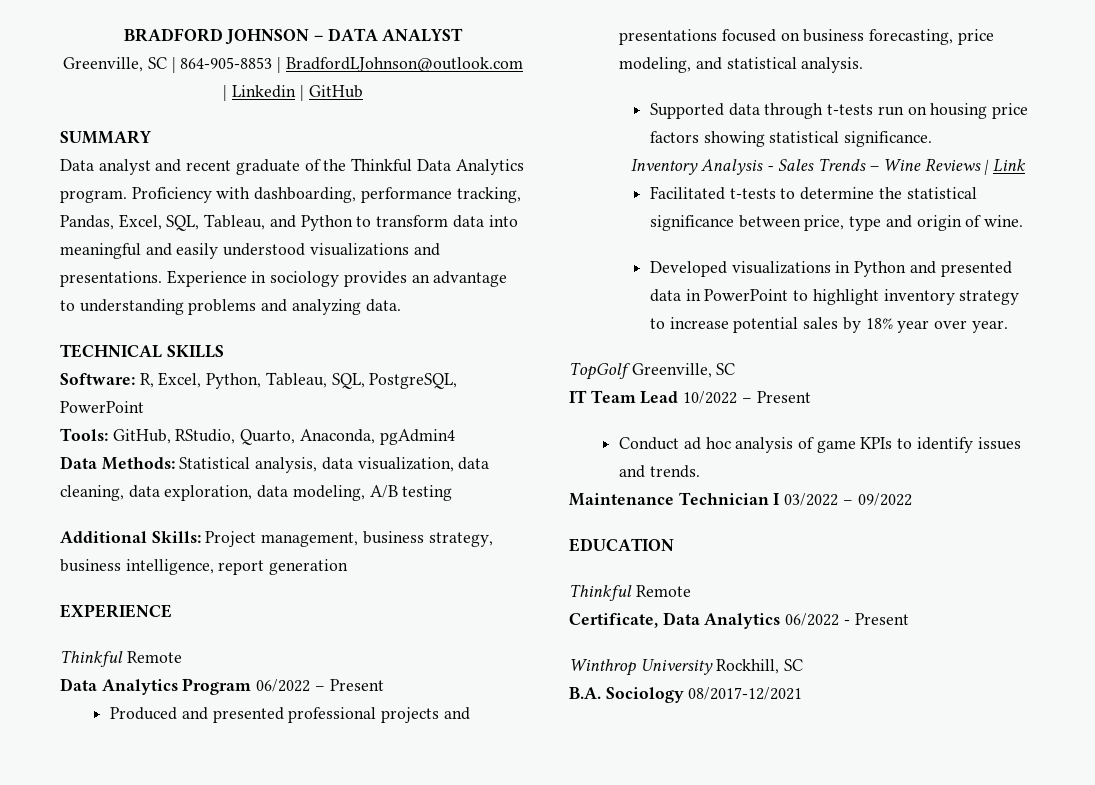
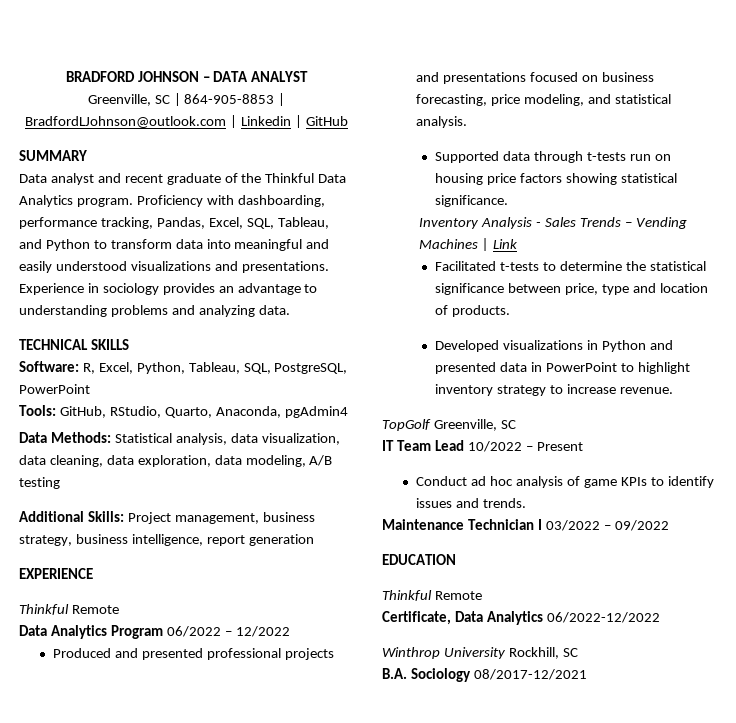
[329,679,384,691] Present -> [235,626,290,637] 12/2022
[882,158,981,171] Wine Reviews -> [635,217,687,229] [419,239,479,249] Vending Machines
[916,215,1023,231] origin of wine. -> [659,283,708,293] [435,305,510,317] location of products.
[733,317,1008,333] potential sales by 18% year over year. -> [619,387,673,394] revenue.
[785,613,909,626] 06/2022 - Present -> [546,612,660,623] 06/2022-12/2022

